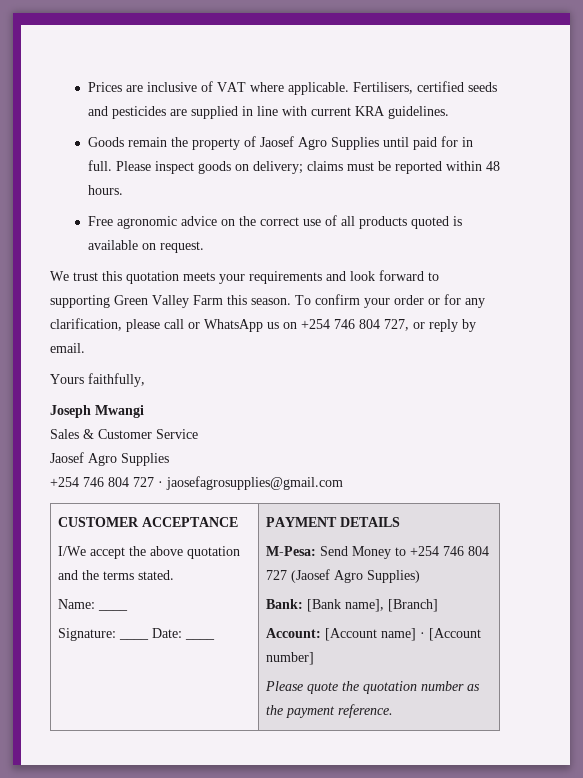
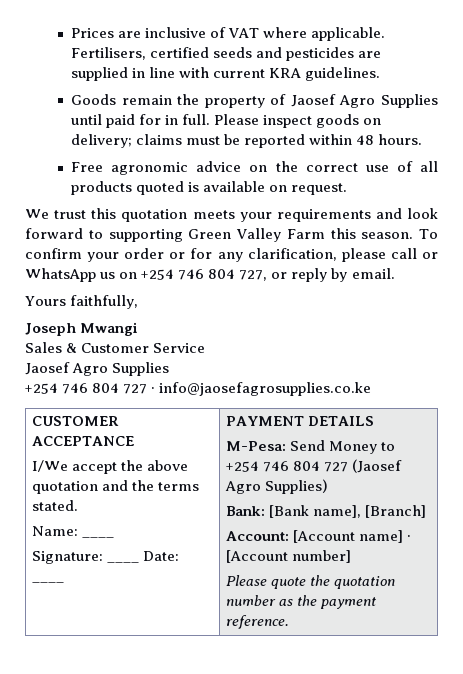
[166,476,343,490] jaosefagrosupplies@gmail.com -> [159,382,372,396] info@jaosefagrosupplies.co.ke

